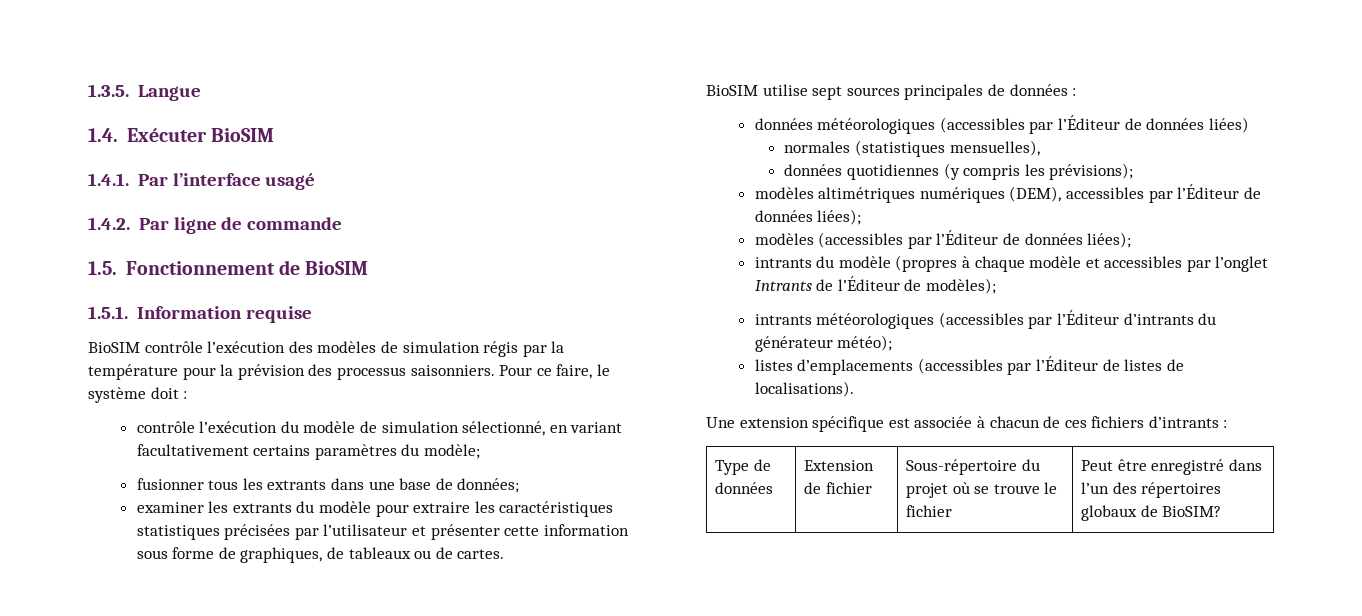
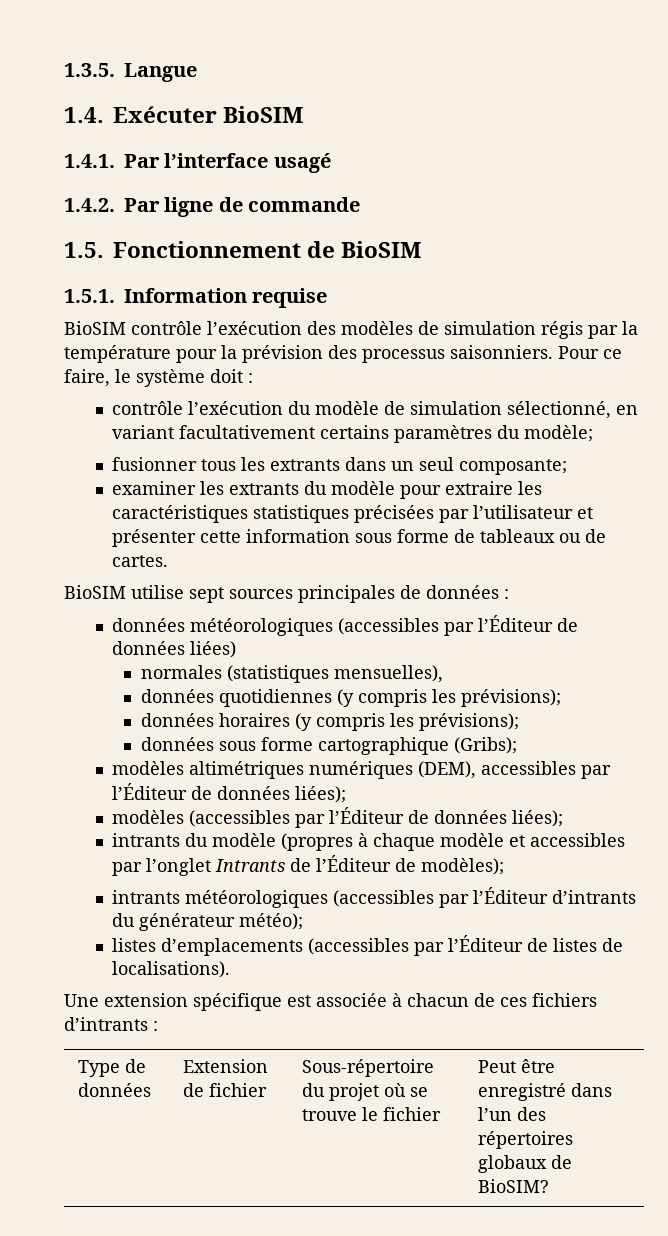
[368,478,520,493] une base de données; -> [391,457,568,475] un seul composante;
[240,547,344,563] graphiques, de -> (476, 536) none
(1134, 171) none -> [140,713,519,731] [140,737,517,755] // données horaires (y compris les prévisions); // données sous forme cartographique (Gribs);

